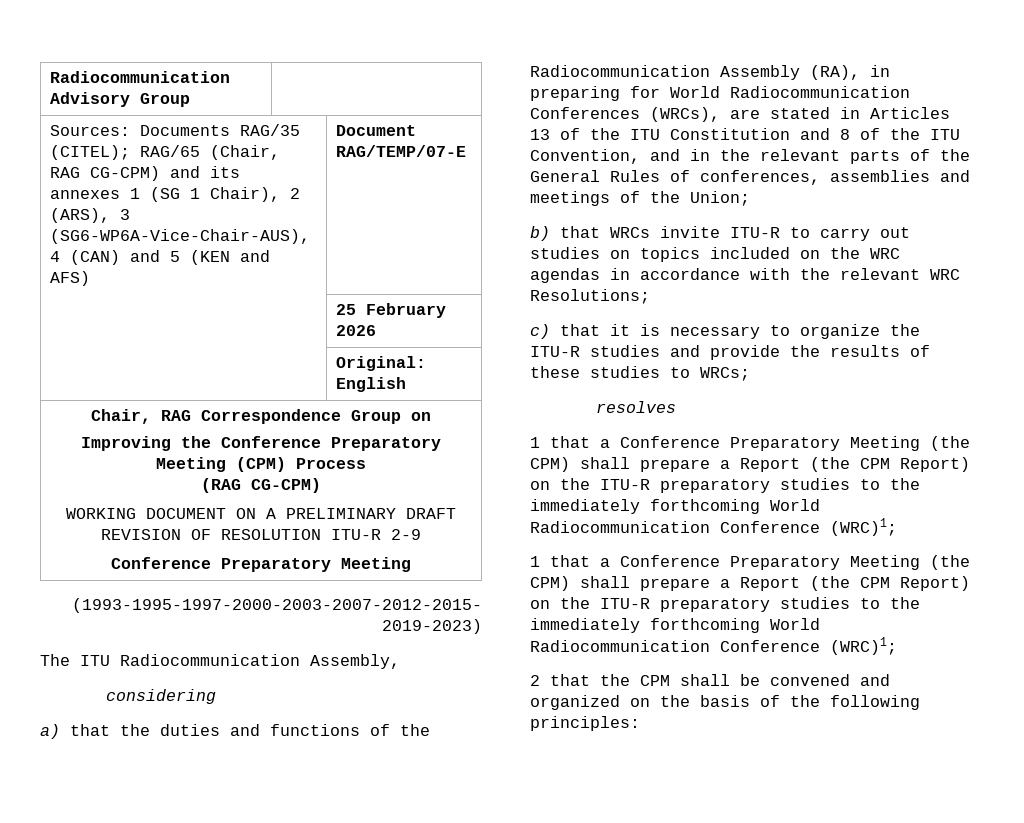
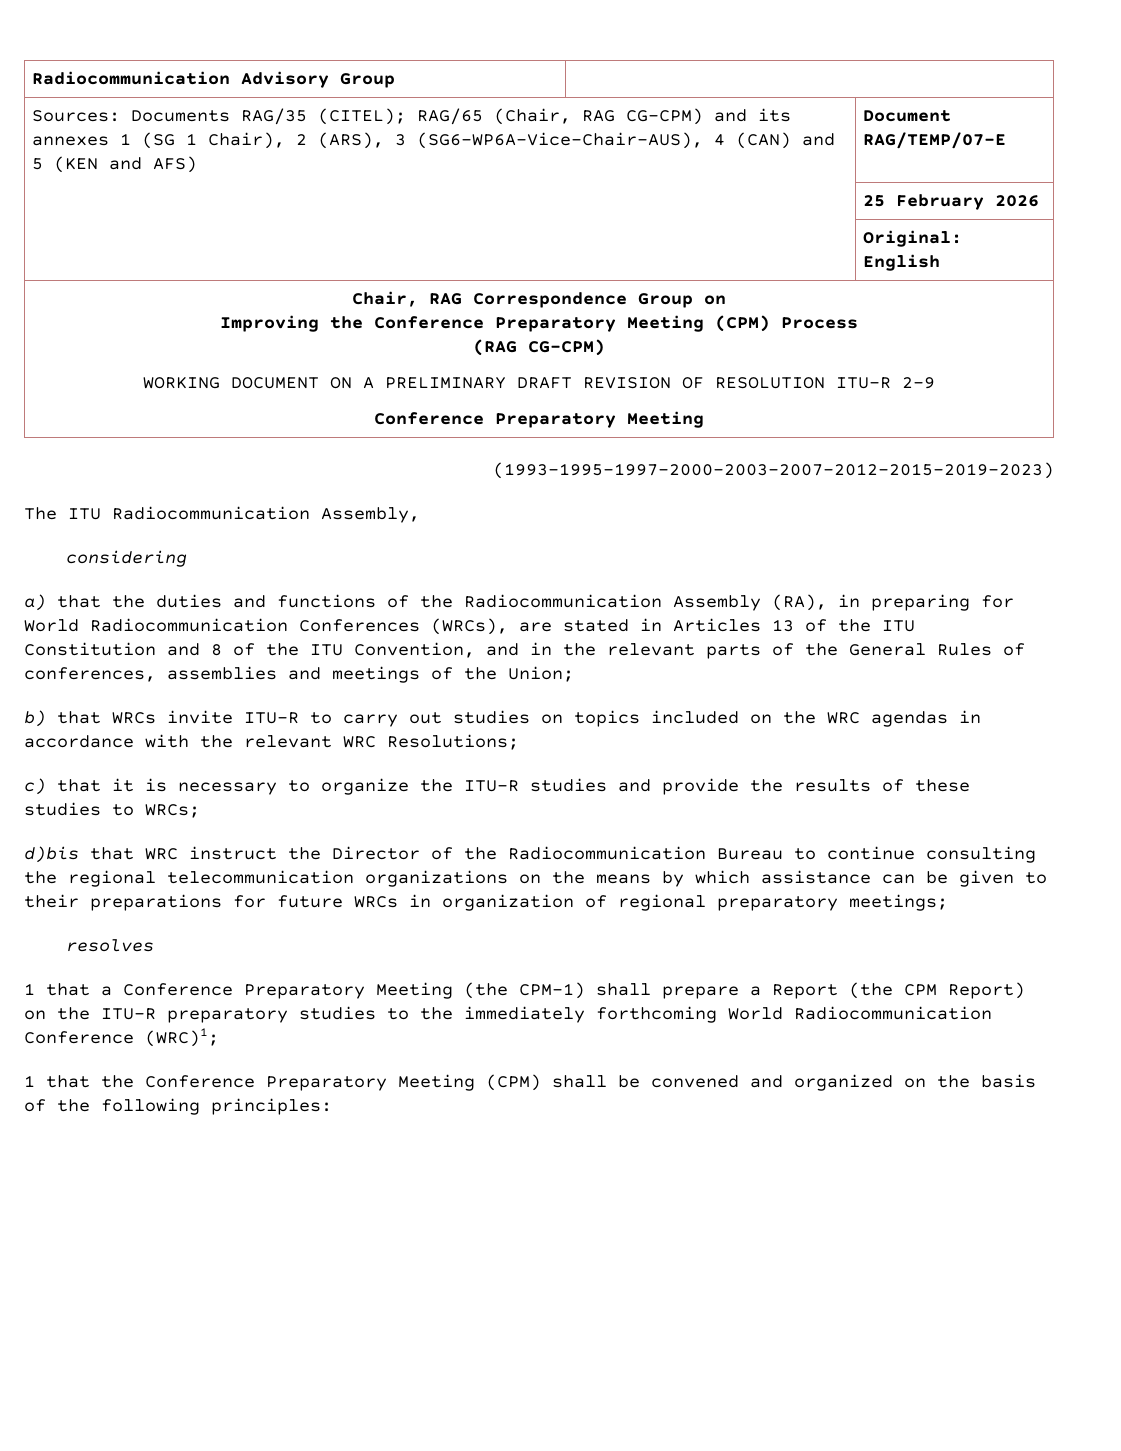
(750, 374) none -> [24,846,1036,863] [24,870,1047,887] [24,894,948,911] // d)bis that WRC instruct the Director of the Radiocommunication Bureau to continue consulting the regional telecommunication organizations on the means by which assistance can be given to their preparations for future WRCs in organization of regional preparatory meetings;
[530,457,570,472] CPM) -> [519,982,585,999] CPM-1)
[600,555,970,570] [530,576,970,591] [530,597,920,612] [530,618,820,633] [530,637,897,655] [530,674,670,686] a Conference Preparatory Meeting (the CPM) shall prepare a Report (the CPM Report) on the ITU-R preparatory studies to the immediately forthcoming World Radiocommunication Conference (WRC)1; // 2 that the CPM -> [101,1074,541,1091] the Conference Preparatory Meeting (CPM)

